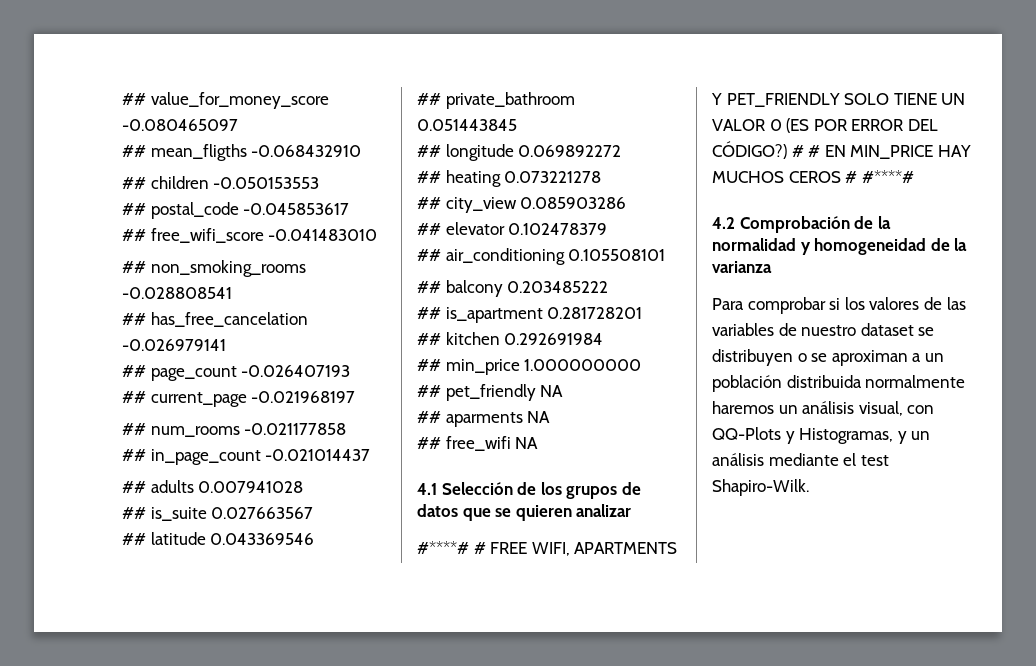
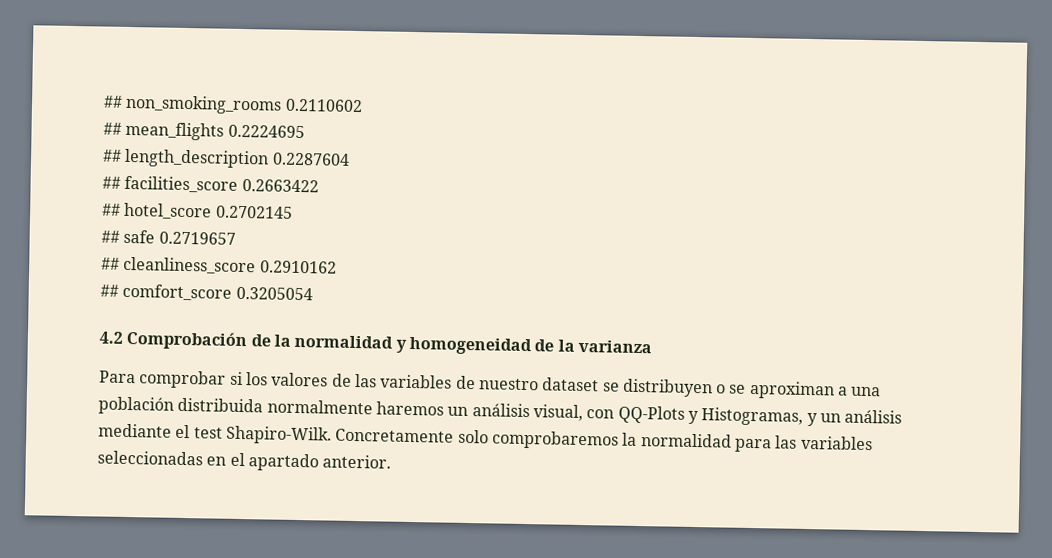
[122,92,329,109] [122,119,238,131] [122,144,362,161] [122,176,320,189] [122,202,350,219] [122,228,378,243] [122,260,306,277] [122,287,232,299] [122,312,308,327] [122,339,226,351] [122,365,351,381] [122,391,356,407] [122,423,347,437] [122,449,371,465] [122,480,304,493] [122,507,314,521] [122,532,315,545] [417,92,575,109] [417,119,517,131] [417,144,622,161] [417,170,602,187] [417,197,627,213] [417,222,608,235] [417,248,666,265] [417,280,609,297] [417,307,643,323] [417,332,604,345] [417,359,642,375] [417,384,564,401] [417,411,551,427] [417,436,539,451] [417,482,641,499] [417,504,632,521] [417,541,678,556] [711,93,966,107] [712,118,938,133] [712,141,971,159] [712,170,914,183] ## value_for_money_score -0.080465097 // ## mean_fligths -0.068432910 // ## children -0.050153553 // ## postal_code -0.045853617 // ## free_wifi_score -0.041483010 // ## non_smoking_rooms -0.028808541 // ## has_free_cancelation -0.026979141 // ## page_count -0.026407193 // ## current_page -0.021968197 // ## num_rooms -0.021177858 // ## in_page_count -0.021014437 // ## adults 0.007941028 // ## is_suite 0.027663567 // ## latitude 0.043369546 // ## private_bathroom 0.051443845 // ## longitude 0.069892272 // ## heating 0.073221278 // ## city_view 0.085903286 // ## elevator 0.102478379 // ## air_conditioning 0.105508101 // ## balcony 0.203485222 // ## is_apartment 0.281728201 // ## kitchen 0.292691984 // ## min_price 1.000000000 // ## pet_friendly NA // ## aparments NA // ## free_wifi NA // 4.1 Selección de los grupos de datos que se quieren analizar // #****# # FREE WIFI, APARTMENTS Y PET_FRIENDLY SOLO TIENE UN VALOR 0 (ES POR ERROR DEL CÓDIGO?) # # EN MIN_PRICE HAY MUCHOS CEROS # #****# -> [103,94,363,115] [103,121,305,141] [103,148,350,169] [102,175,319,193] [102,202,293,220] [101,229,236,245] [101,256,337,275] [100,283,313,301] ## non_smoking_rooms 0.2110602 // ## mean_flights 0.2224695 // ## length_description 0.2287604 // ## facilities_score 0.2663422 // ## hotel_score 0.2702145 // ## safe 0.2719657 // ## cleanliness_score 0.2910162 // ## comfort_score 0.3205054
[924,353,944,362] un -> [850,386,882,397] una
(809, 487) none -> [335,428,873,453] [97,450,392,472] Concretamente solo comprobaremos la normalidad para las variables seleccionadas en el apartado anterior.

